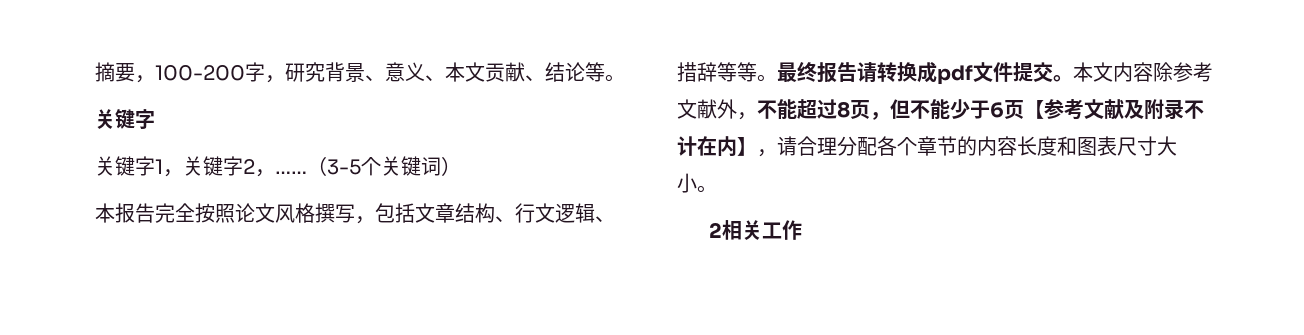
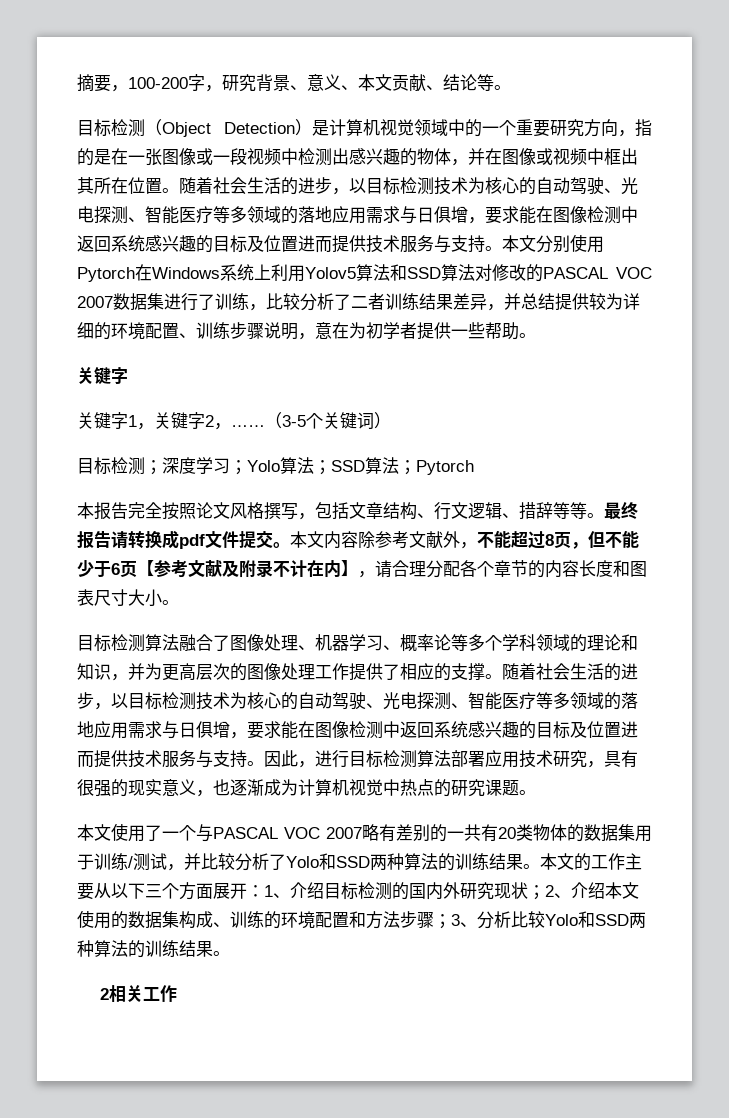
(625, 78) none -> [77,119,652,137] [77,148,638,166] [77,177,638,195] [77,206,638,224] [77,234,604,253] [77,264,652,282] [77,293,640,311] [77,322,536,340] // 目标检测（Object Detection）是计算机视觉领域中的一个重要研究方向，指的是在一张图像或一段视频中检测出感兴趣的物体，并在图像或视频中框出其所在位置。随着社会生活的进步，以目标检测技术为核心的自动驾驶、光电探测、智能医疗等多领域的落地应用需求与日俱增，要求能在图像检测中返回系统感兴趣的目标及位置进而提供技术服务与支持。本文分别使用Pytorch在Windows系统上利用Yolov5算法和SSD算法对修改的PASCAL VOC 2007数据集进行了训练，比较分析了二者训练结果差异，并总结提供较为详细的环境配置、训练步骤说明，意在为初学者提供一些帮助。
(461, 166) none -> [77,457,474,475] // 目标检测；深度学习；Yolo算法；SSD算法；Pytorch
(717, 189) none -> [77,634,638,652] [77,663,638,681] [77,692,638,710] [77,721,638,739] [77,750,638,768] [77,779,536,797] [77,823,652,842] [77,853,642,871] [77,882,639,900] [77,910,646,929] [77,940,230,958] // 目标检测算法融合了图像处理、机器学习、概率论等多个学科领域的理论和知识，并为更高层次的图像处理工作提供了相应的支撑。随着社会生活的进步，以目标检测技术为核心的自动驾驶、光电探测、智能医疗等多领域的落地应用需求与日俱增，要求能在图像检测中返回系统感兴趣的目标及位置进而提供技术服务与支持。因此，进行目标检测算法部署应用技术研究，具有很强的现实意义，也逐渐成为计算机视觉中热点的研究课题。 // 本文使用了一个与PASCAL VOC 2007略有差别的一共有20类物体的数据集用于训练/测试，并比较分析了Yolo和SSD两种算法的训练结果。本文的工作主要从以下三个方面展开：1、介绍目标检测的国内外研究现状；2、介绍本文使用的数据集构成、训练的环境配置和方法步骤；3、分析比较Yolo和SSD两种算法的训练结果。

